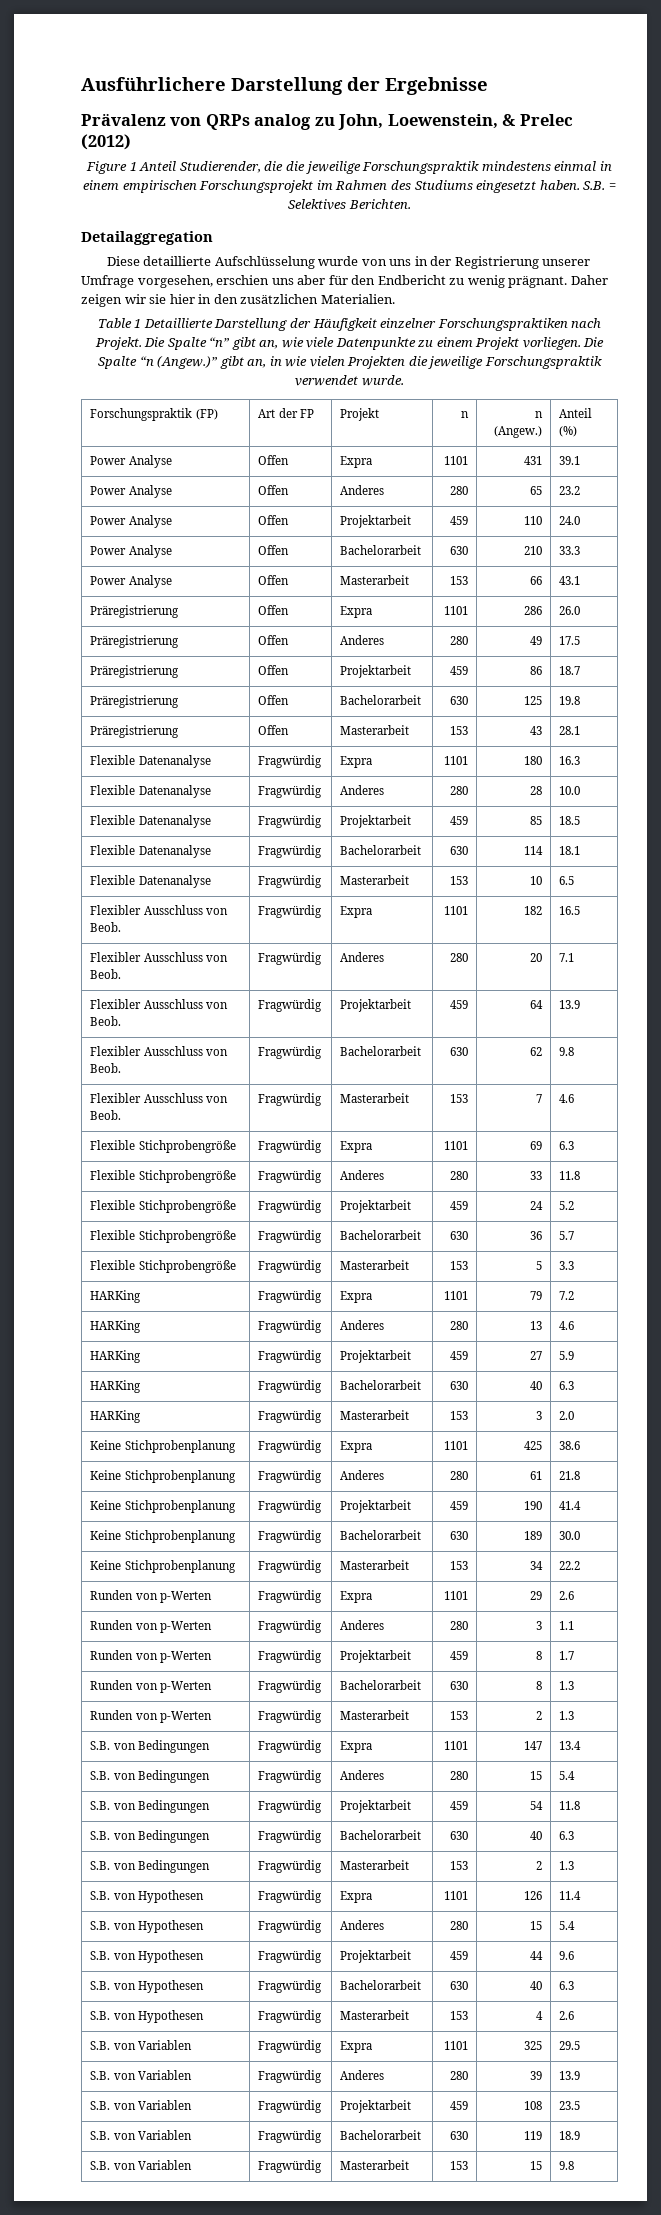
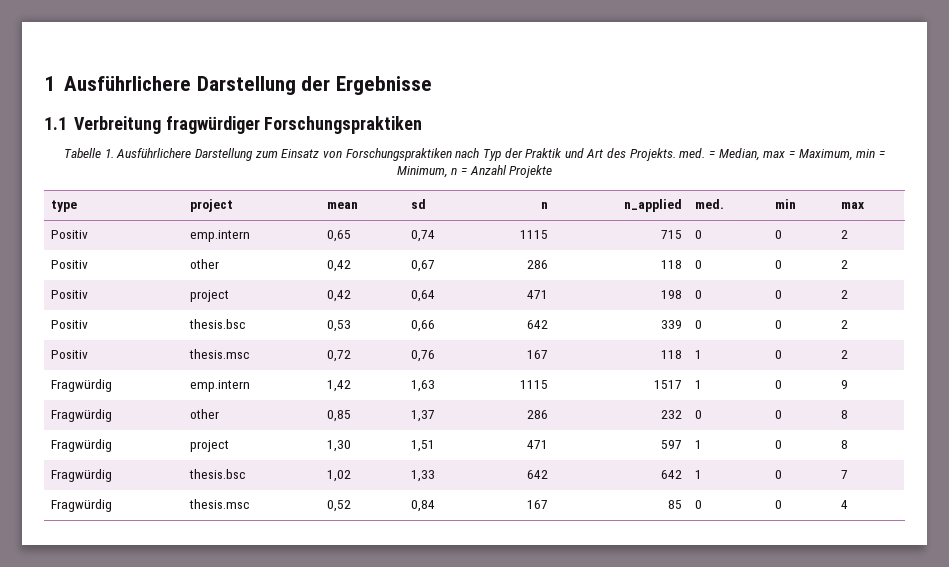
(81, 84) none -> [44,76,55,91] 1
[81,113,573,130] [81,134,131,150] [86,161,612,174] [83,180,616,193] [288,199,411,210] [81,231,213,245] [106,256,591,269] [81,275,608,288] [81,294,395,307] [97,318,602,331] [94,337,605,350] [98,356,602,369] [295,375,404,386] [90,408,218,421] [258,408,314,418] [340,408,380,421] [460,411,469,418] [534,411,543,418] [493,426,542,438] [559,408,593,418] [559,426,578,437] [90,455,172,468] [258,455,290,465] [340,456,373,468] [443,456,468,465] [523,456,542,465] [559,456,581,465] [90,485,172,498] [258,485,290,495] [340,485,385,495] [449,486,468,495] [529,486,542,495] [559,486,581,495] [90,515,172,528] [258,515,290,525] [340,515,412,528] [449,516,468,525] [523,516,542,525] [559,516,581,525] [90,545,172,558] [258,545,290,555] [340,545,422,555] [449,546,468,555] [523,546,542,555] [559,546,581,555] [90,575,172,588] [258,575,290,585] [340,575,410,585] [449,576,468,585] [529,576,542,585] [559,576,581,585] [90,605,180,618] [258,605,290,615] [340,606,373,618] [443,606,468,615] [523,606,542,615] [559,606,581,615] [90,635,180,648] [258,635,290,645] [340,635,385,645] [449,636,468,645] [529,636,542,645] [559,636,581,645] [90,665,180,678] [258,665,290,675] [340,665,412,678] [449,666,468,675] [529,666,542,675] [559,666,581,675] [90,695,180,708] [258,695,290,705] [340,695,422,705] [449,696,468,705] [523,696,542,705] [559,696,581,705] [90,725,180,738] [258,725,290,735] [340,725,410,735] [449,726,468,735] [529,726,542,735] [559,726,581,735] [90,755,211,768] [258,755,323,768] [340,756,373,768] [443,756,468,765] [523,756,542,765] [559,756,581,765] [90,785,211,798] [258,785,323,798] [340,785,385,795] [449,786,468,795] [529,786,542,795] [559,786,581,795] [90,815,211,828] [258,815,323,828] [340,815,412,828] [449,816,468,825] [529,816,542,825] [559,816,581,825] [90,845,211,858] [258,845,323,858] [340,845,422,855] [449,846,468,855] [523,846,543,855] [559,846,581,855] [90,875,211,888] [258,875,323,888] [340,875,410,885] [449,876,468,885] [529,876,542,885] [559,876,575,885] [90,905,228,915] [90,922,122,932] [258,905,323,918] [340,906,373,918] [443,906,468,915] [523,906,542,915] [559,906,581,915] [90,952,228,962] [90,969,122,979] [258,952,323,965] [340,952,385,962] [449,953,468,962] [529,953,542,962] [559,953,575,962] [90,999,228,1009] [90,1016,122,1026] [258,999,323,1012] [340,999,412,1012] [449,1000,468,1009] [529,1000,543,1009] [559,1000,581,1009] [90,1046,228,1056] [90,1063,122,1073] [258,1046,323,1059] [340,1046,422,1056] [449,1047,468,1056] [529,1047,542,1056] [559,1047,575,1056] [90,1093,228,1103] [90,1110,122,1120] [258,1093,323,1106] [340,1093,410,1103] [449,1094,468,1103] [535,1094,542,1103] [559,1094,575,1103] [90,1140,236,1153] [258,1140,323,1153] [340,1141,373,1153] [443,1141,468,1150] [529,1141,542,1150] [559,1141,575,1150] [90,1170,236,1183] [258,1170,323,1183] [340,1170,385,1180] [449,1171,468,1180] [529,1171,542,1180] [559,1171,581,1180] [90,1200,236,1213] [258,1200,323,1213] [340,1200,412,1213] [449,1201,468,1210] [529,1201,543,1210] [559,1201,575,1210] [90,1230,236,1243] [258,1230,323,1243] [340,1230,422,1240] [449,1231,468,1240] [529,1231,542,1240] [559,1231,575,1240] [90,1260,236,1273] [258,1260,323,1273] [340,1260,410,1270] [449,1261,468,1270] [535,1261,542,1270] [559,1261,575,1270] [90,1290,142,1303] [258,1290,323,1303] [340,1291,373,1303] [443,1291,468,1300] [529,1291,542,1300] [559,1291,575,1300] [90,1320,142,1333] [258,1320,323,1333] [340,1320,385,1330] [449,1321,468,1330] [529,1321,542,1330] [559,1321,575,1330] [90,1350,142,1363] [258,1350,323,1363] [340,1350,412,1363] [449,1351,468,1360] [529,1351,542,1360] [559,1351,575,1360] [90,1380,142,1393] [258,1380,323,1393] [340,1380,422,1390] [449,1381,468,1390] [529,1381,542,1390] [559,1381,575,1390] [90,1410,142,1423] [258,1410,323,1423] [340,1410,410,1420] [449,1411,468,1420] [535,1411,542,1420] [559,1411,575,1420] [90,1440,236,1453] [258,1440,323,1453] [340,1441,373,1453] [443,1441,468,1450] [523,1441,542,1450] [559,1441,581,1450] [90,1470,236,1483] [258,1470,323,1483] [340,1470,385,1480] [449,1471,468,1480] [529,1471,542,1480] [559,1471,581,1480] [90,1500,236,1513] [258,1500,323,1513] [340,1500,412,1513] [449,1501,468,1510] [523,1501,542,1510] [559,1501,582,1510] [90,1530,236,1543] [258,1530,323,1543] [340,1530,422,1540] [449,1531,468,1540] [523,1531,542,1540] [559,1531,581,1540] [90,1560,236,1573] [258,1560,323,1573] [340,1560,410,1570] [449,1561,468,1570] [529,1561,543,1570] [559,1561,581,1570] [90,1590,212,1603] [258,1590,323,1603] [340,1591,373,1603] [443,1591,468,1600] [529,1591,542,1600] [559,1591,575,1600] [90,1620,212,1633] [258,1620,323,1633] [340,1620,385,1630] [449,1621,468,1630] [535,1621,542,1630] [559,1621,575,1630] [90,1650,212,1663] [258,1650,323,1663] [340,1650,412,1663] [449,1651,468,1660] [535,1651,542,1660] [559,1651,575,1660] [90,1680,212,1693] [258,1680,323,1693] [340,1680,422,1690] [449,1681,468,1690] [535,1681,542,1690] [559,1681,575,1690] [90,1710,212,1723] [258,1710,323,1723] [340,1710,410,1720] [449,1711,468,1720] [535,1711,542,1720] [559,1711,575,1720] [90,1740,210,1753] [258,1740,323,1753] [340,1741,373,1753] [443,1741,468,1750] [523,1741,542,1750] [559,1741,582,1750] [90,1770,210,1783] [258,1770,323,1783] [340,1770,385,1780] [449,1771,468,1780] [529,1771,542,1780] [559,1771,576,1780] [90,1800,210,1813] [258,1800,323,1813] [340,1800,412,1813] [449,1801,468,1810] [529,1801,543,1810] [559,1801,581,1810] [90,1830,210,1843] [258,1830,323,1843] [340,1830,422,1840] [449,1831,468,1840] [529,1831,542,1840] [559,1831,575,1840] [90,1860,210,1873] [258,1860,323,1873] [340,1860,410,1870] [449,1861,468,1870] [535,1861,542,1870] [559,1861,575,1870] [90,1890,204,1903] [258,1890,323,1903] [340,1891,373,1903] [443,1891,468,1900] [523,1891,542,1900] [559,1891,582,1900] [90,1920,204,1933] [258,1920,323,1933] [340,1920,385,1930] [449,1921,468,1930] [529,1921,542,1930] [559,1921,576,1930] [90,1950,204,1963] [258,1950,323,1963] [340,1950,412,1963] [449,1951,468,1960] [529,1951,543,1960] [559,1951,575,1960] [90,1980,204,1993] [258,1980,323,1993] [340,1980,422,1990] [449,1981,468,1990] [529,1981,542,1990] [559,1981,575,1990] [90,2010,204,2023] [258,2010,323,2023] [340,2010,410,2020] [449,2011,468,2020] [535,2011,543,2020] [559,2011,575,2020] [90,2040,192,2050] [258,2040,323,2053] [340,2041,373,2053] [443,2041,468,2050] [523,2041,542,2050] [559,2041,581,2050] [90,2070,192,2080] [258,2070,323,2083] [340,2070,385,2080] [449,2071,468,2080] [529,2071,542,2080] [559,2071,581,2080] [90,2100,192,2110] [258,2100,323,2113] [340,2100,412,2113] [449,2101,468,2110] [523,2101,542,2110] [559,2101,581,2110] [90,2130,192,2140] [258,2130,323,2143] [340,2130,422,2140] [449,2131,468,2140] [523,2131,542,2140] [559,2131,581,2140] [90,2160,192,2170] [258,2160,323,2173] [340,2160,410,2170] [449,2161,468,2170] [529,2161,542,2170] [559,2161,575,2170] Prävalenz von QRPs analog zu John, Loewenstein, & Prelec (2012) // Figure 1 Anteil Studierender, die die jeweilige Forschungspraktik mindestens einmal in einem empirischen Forschungsprojekt im Rahmen des Studiums eingesetzt haben. S.B. = Selektives Berichten. // Detailaggregation // Diese detaillierte Aufschlüsselung wurde von uns in der Registrierung unserer Umfrage vorgesehen, erschien uns aber für den Endbericht zu wenig prägnant. Daher zeigen wir sie hier in den zusätzlichen Materialien. // Table 1 Detaillierte Darstellung der Häufigkeit einzelner Forschungspraktiken nach Projekt. Die Spalte “n” gibt an, wie viele Datenpunkte zu einem Projekt vorliegen. Die Spalte “n (Angew.)” gibt an, in wie vielen Projekten die jeweilige Forschungspraktik verwendet wurde. // Forschungspraktik (FP) | Art der FP | Projekt | n | n (Angew.) | Anteil (%) // Power Analyse | Offen | Expra | 1101 | 431 | 39.1 // Power Analyse | Offen | Anderes | 280 | 65 | 23.2 // Power Analyse | Offen | Projektarbeit | 459 | 110 | 24.0 // Power Analyse | Offen | Bachelorarbeit | 630 | 210 | 33.3 // Power Analyse | Offen | Masterarbeit | 153 | 66 | 43.1 // Präregistrierung | Offen | Expra | 1101 | 286 | 26.0 // Präregistrierung | Offen | Anderes | 280 | 49 | 17.5 // Präregistrierung | Offen | Projektarbeit | 459 | 86 | 18.7 // Präregistrierung | Offen | Bachelorarbeit | 630 | 125 | 19.8 // Präregistrierung | Offen | Masterarbeit | 153 | 43 | 28.1 // Flexible Datenanalyse | Fragwürdig | Expra | 1101 | 180 | 16.3 // Flexible Datenanalyse | Fragwürdig | Anderes | 280 | 28 | 10.0 // Flexible Datenanalyse | Fragwürdig | Projektarbeit | 459 | 85 | 18.5 // Flexible Datenanalyse | Fragwürdig | Bachelorarbeit | 630 | 114 | 18.1 // Flexible Datenanalyse | Fragwürdig | Masterarbeit | 153 | 10 | 6.5 // Flexibler Ausschluss von Beob. | Fragwürdig | Expra | 1101 | 182 | 16.5 // Flexibler Ausschluss von Beob. | Fragwürdig | Anderes | 280 | 20 | 7.1 // Flexibler Ausschluss von Beob. | Fragwürdig | Projektarbeit | 459 | 64 | 13.9 // Flexibler Ausschluss von Beob. | Fragwürdig | Bachelorarbeit | 630 | 62 | 9.8 // Flexibler Ausschluss von Beob. | Fragwürdig | Masterarbeit | 153 | 7 | 4.6 // Flexible Stichprobengröße | Fragwürdig | Expra | 1101 | 69 | 6.3 // Flexible Stichprobengröße | Fragwürdig | Anderes | 280 | 33 | 11.8 // Flexible Stichprobengröße | Fragwürdig | Projektarbeit | 459 | 24 | 5.2 // Flexible Stichprobengröße | Fragwürdig | Bachelorarbeit | 630 | 36 | 5.7 // Flexible Stichprobengröße | Fragwürdig | Masterarbeit | 153 | 5 | 3.3 // HARKing | Fragwürdig | Expra | 1101 | 79 | 7.2 // HARKing | Fragwürdig | Anderes | 280 | 13 | 4.6 // HARKing | Fragwürdig | Projektarbeit | 459 | 27 | 5.9 // HARKing | Fragwürdig | Bachelorarbeit | 630 | 40 | 6.3 // HARKing | Fragwürdig | Masterarbeit | 153 | 3 | 2.0 // Keine Stichprobenplanung | Fragwürdig | Expra | 1101 | 425 | 38.6 // Keine Stichprobenplanung | Fragwürdig | Anderes | 280 | 61 | 21.8 // Keine Stichprobenplanung | Fragwürdig | Projektarbeit | 459 | 190 | 41.4 // Keine Stichprobenplanung | Fragwürdig | Bachelorarbeit | 630 | 189 | 30.0 // Keine Stichprobenplanung | Fragwürdig | Masterarbeit | 153 | 34 | 22.2 // Runden von p-Werten | Fragwürdig | Expra | 1101 | 29 | 2.6 // Runden von p-Werten | Fragwürdig | Anderes | 280 | 3 | 1.1 // Runden von p-Werten | Fragwürdig | Projektarbeit | 459 | 8 | 1.7 // Runden von p-Werten | Fragwürdig | Bachelorarbeit | 630 | 8 | 1.3 // Runden von p-Werten | Fragwürdig | Masterarbeit | 153 | 2 | 1.3 // S.B. von Bedingungen | Fragwürdig | Expra | 1101 | 147 | 13.4 // S.B. von Bedingungen | Fragwürdig | Anderes | 280 | 15 | 5.4 // S.B. von Bedingungen | Fragwürdig | Projektarbeit | 459 | 54 | 11.8 // S.B. von Bedingungen | Fragwürdig | Bachelorarbeit | 630 | 40 | 6.3 // S.B. von Bedingungen | Fragwürdig | Masterarbeit | 153 | 2 | 1.3 // S.B. von Hypothesen | Fragwürdig | Expra | 1101 | 126 | 11.4 // S.B. von Hypothesen | Fragwürdig | Anderes | 280 | 15 | 5.4 // S.B. von Hypothesen | Fragwürdig | Projektarbeit | 459 | 44 | 9.6 // S.B. von Hypothesen | Fragwürdig | Bachelorarbeit | 630 | 40 | 6.3 // S.B. von Hypothesen | Fragwürdig | Masterarbeit | 153 | 4 | 2.6 // S.B. von Variablen | Fragwürdig | Expra | 1101 | 325 | 29.5 // S.B. von Variablen | Fragwürdig | Anderes | 280 | 39 | 13.9 // S.B. von Variablen | Fragwürdig | Projektarbeit | 459 | 108 | 23.5 // S.B. von Variablen | Fragwürdig | Bachelorarbeit | 630 | 119 | 18.9 // S.B. von Variablen | Fragwürdig | Masterarbeit | 153 | 15 | 9.8 -> [44,116,423,134] [64,148,885,161] [396,165,553,178] [50,200,77,212] [189,199,233,212] [326,202,358,209] [410,199,426,209] [541,202,549,209] [624,199,683,212] [694,199,724,209] [774,199,796,209] [840,202,864,209] [50,230,88,239] [189,230,250,242] [326,230,351,242] [410,230,435,242] [520,230,549,239] [661,230,683,239] [694,230,702,239] [774,230,782,239] [840,230,848,239] [50,260,88,269] [189,259,219,269] [326,260,351,272] [410,260,435,272] [527,260,549,269] [661,260,683,269] [694,260,702,269] [774,260,782,269] [840,260,848,269] [50,290,88,299] [189,290,229,302] [326,290,351,302] [410,290,435,302] [527,290,549,299] [661,290,683,299] [694,290,702,299] [774,290,782,299] [840,290,848,299] [50,320,88,329] [188,319,246,329] [326,320,351,332] [410,320,435,332] [527,320,549,329] [661,320,683,329] [694,320,702,329] [774,320,782,329] [840,320,848,329] [50,350,88,359] [188,349,250,359] [326,350,351,362] [410,350,435,362] [527,350,549,359] [661,350,683,359] [694,350,702,359] [774,350,782,359] [840,350,848,359] [50,379,112,392] [189,380,250,392] [326,380,351,392] [410,380,435,392] [520,380,549,389] [654,380,683,389] [694,380,702,389] [774,380,782,389] [840,380,848,389] [50,409,112,422] [189,409,219,419] [326,410,351,422] [410,410,435,422] [527,410,549,419] [661,410,683,419] [694,410,702,419] [774,410,782,419] [840,410,848,419] [50,439,112,452] [189,440,229,452] [326,440,351,452] [410,440,435,452] [527,440,549,449] [661,440,683,449] [694,440,702,449] [774,440,782,449] [840,440,848,449] [50,469,112,482] [188,469,246,479] [326,470,351,482] [410,470,435,482] [527,470,549,479] [661,470,683,479] [694,470,702,479] [774,470,782,479] [840,470,848,479] [50,499,112,512] [188,499,250,509] [326,500,351,512] [410,500,435,512] [527,500,549,509] [668,500,683,509] [694,500,702,509] [774,500,782,509] [840,500,848,509] 1.1 Verbreitung fragwürdiger Forschungspraktiken // Tabelle 1. Ausführlichere Darstellung zum Einsatz von Forschungspraktiken nach Typ der Praktik und Art des Projekts. med. = Median, max = Maximum, min = Minimum, n = Anzahl Projekte // type | project | mean | sd | n | n_applied | med. | min | max // Positiv | emp.intern | 0,65 | 0,74 | 1115 | 715 | 0 | 0 | 2 // Positiv | other | 0,42 | 0,67 | 286 | 118 | 0 | 0 | 2 // Positiv | project | 0,42 | 0,64 | 471 | 198 | 0 | 0 | 2 // Positiv | thesis.bsc | 0,53 | 0,66 | 642 | 339 | 0 | 0 | 2 // Positiv | thesis.msc | 0,72 | 0,76 | 167 | 118 | 1 | 0 | 2 // Fragwürdig | emp.intern | 1,42 | 1,63 | 1115 | 1517 | 1 | 0 | 9 // Fragwürdig | other | 0,85 | 1,37 | 286 | 232 | 0 | 0 | 8 // Fragwürdig | project | 1,30 | 1,51 | 471 | 597 | 1 | 0 | 8 // Fragwürdig | thesis.bsc | 1,02 | 1,33 | 642 | 642 | 1 | 0 | 7 // Fragwürdig | thesis.msc | 0,52 | 0,84 | 167 | 85 | 0 | 0 | 4

